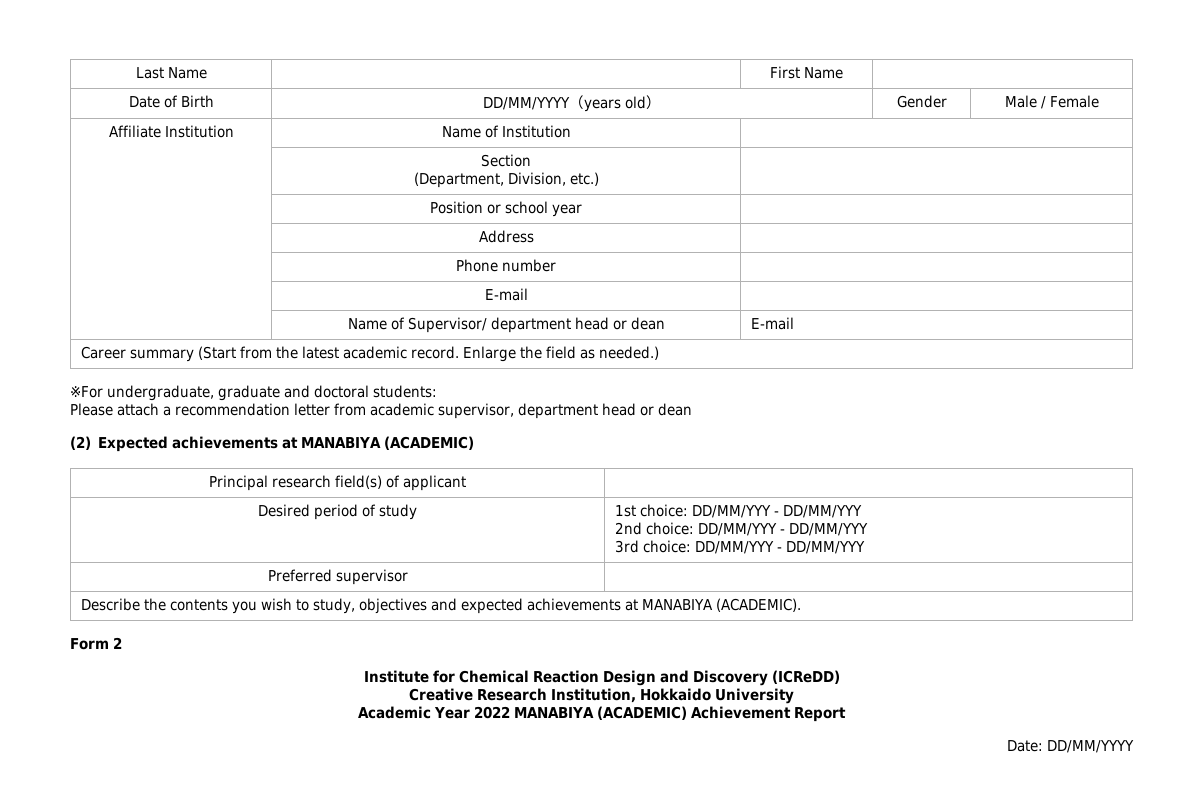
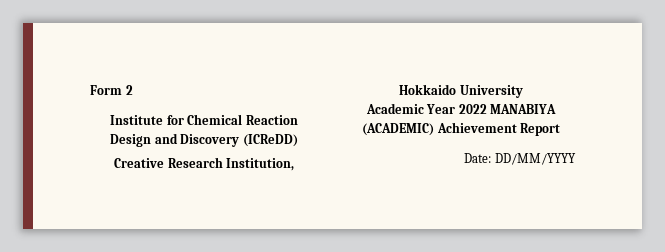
[135,67,207,79] [770,66,843,79] [128,95,214,108] [483,95,661,112] [896,95,947,108] [1004,95,1099,109] [108,125,234,138] [441,125,571,138] [481,154,531,167] [413,172,599,188] [430,201,582,217] [478,230,534,243] [456,259,556,272] [484,288,528,301] [347,317,665,333] [750,317,794,330] [80,346,659,362] [70,385,437,401] [70,403,692,419] [70,436,475,452] [209,475,466,491] [258,504,417,520] [614,504,862,518] [614,522,868,536] [614,540,865,554] [267,569,408,585] [80,598,801,614] Last Name | | First Name | // Date of Birth | DD/MM/YYYY（years old） | Gender | Male / Female // Affiliate Institution | Name of Institution | // | Section // (Department, Division, etc.) | // | Position or school year | // | Address | // | Phone number | // | E-mail | // | Name of Supervisor/ department head or dean | E-mail // Career summary (Start from the latest academic record. Enlarge the field as needed.) // ※For undergraduate, graduate and doctoral students: // Please attach a recommendation letter from academic supervisor, department head or dean // (2) Expected achievements at MANABIYA (ACADEMIC) // Principal research field(s) of applicant | // Desired period of study | 1st choice: DD/MM/YYY - DD/MM/YYY // 2nd choice: DD/MM/YYY - DD/MM/YYY // 3rd choice: DD/MM/YYY - DD/MM/YYY // Preferred supervisor | // Describe the contents you wish to study, objectives and expected achievements at MANABIYA (ACADEMIC). // -> (90, 90) none

